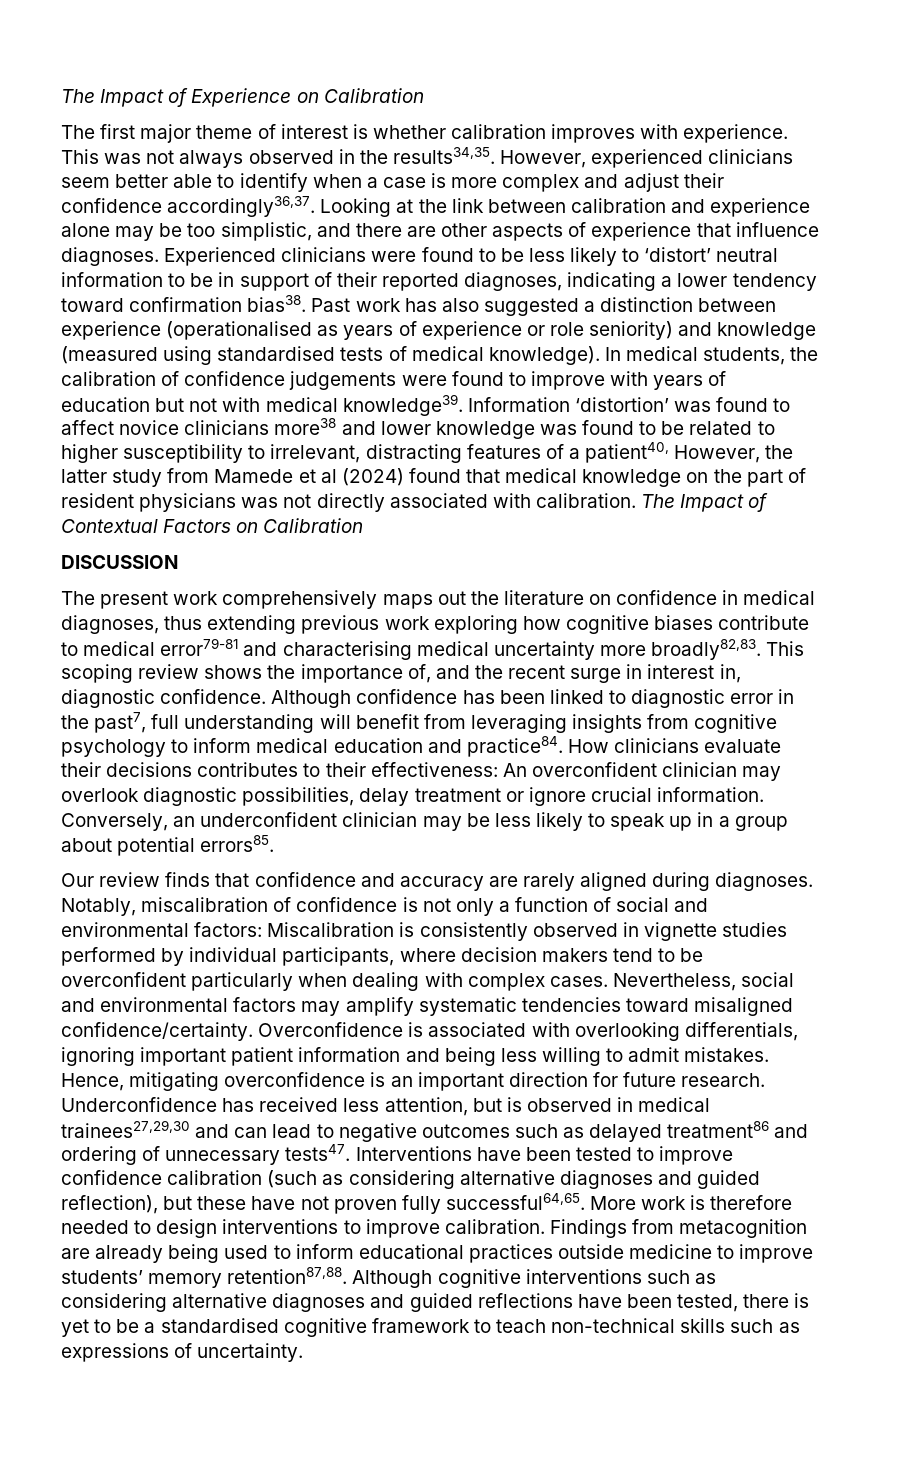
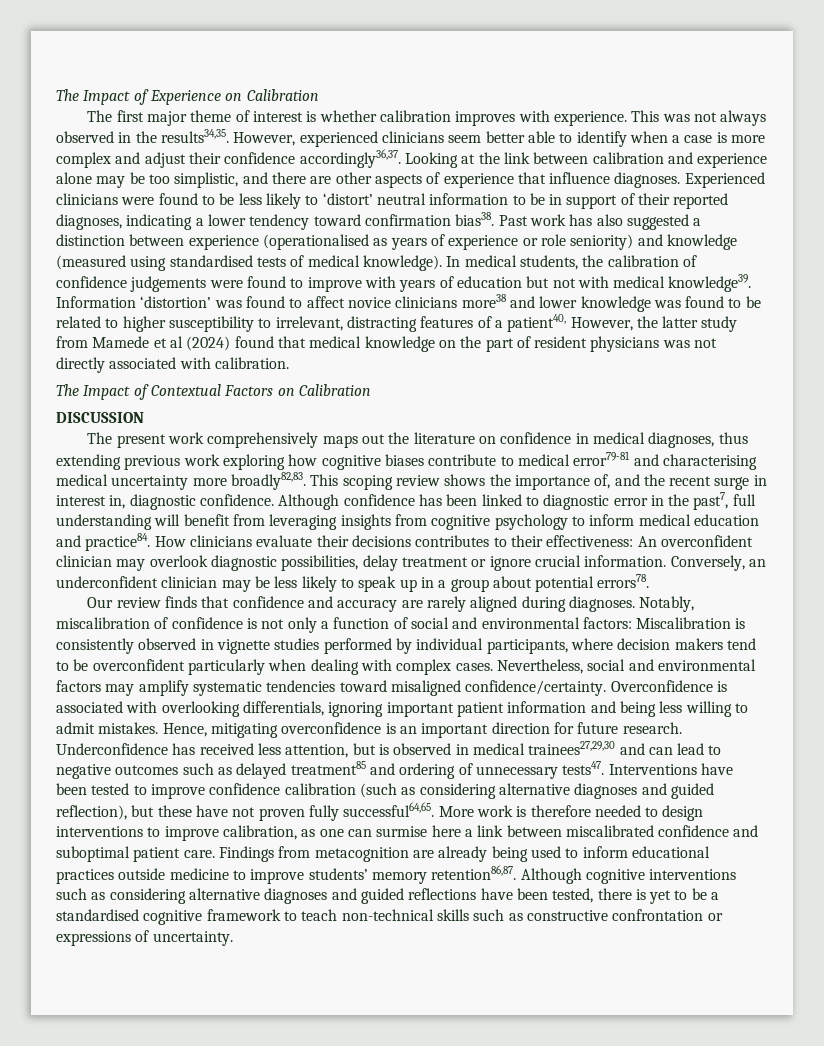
(636, 500) none -> (289, 363) //
[200,835,275,852] errors85. -> [597,574,650,588] errors78.
[667,1121,770,1138] treatment86 -> [290,761,366,775] treatment85
[444,1219,545,1234] calibration. -> [222,825,759,840] [56,846,215,862] calibration, as one can surmise here a link between miscalibrated confidence and suboptimal patient care.
[227,1267,348,1284] retention87,88. -> [431,865,517,880] retention86,87.
(800, 1327) none -> [526,909,723,921] constructive confrontation or

